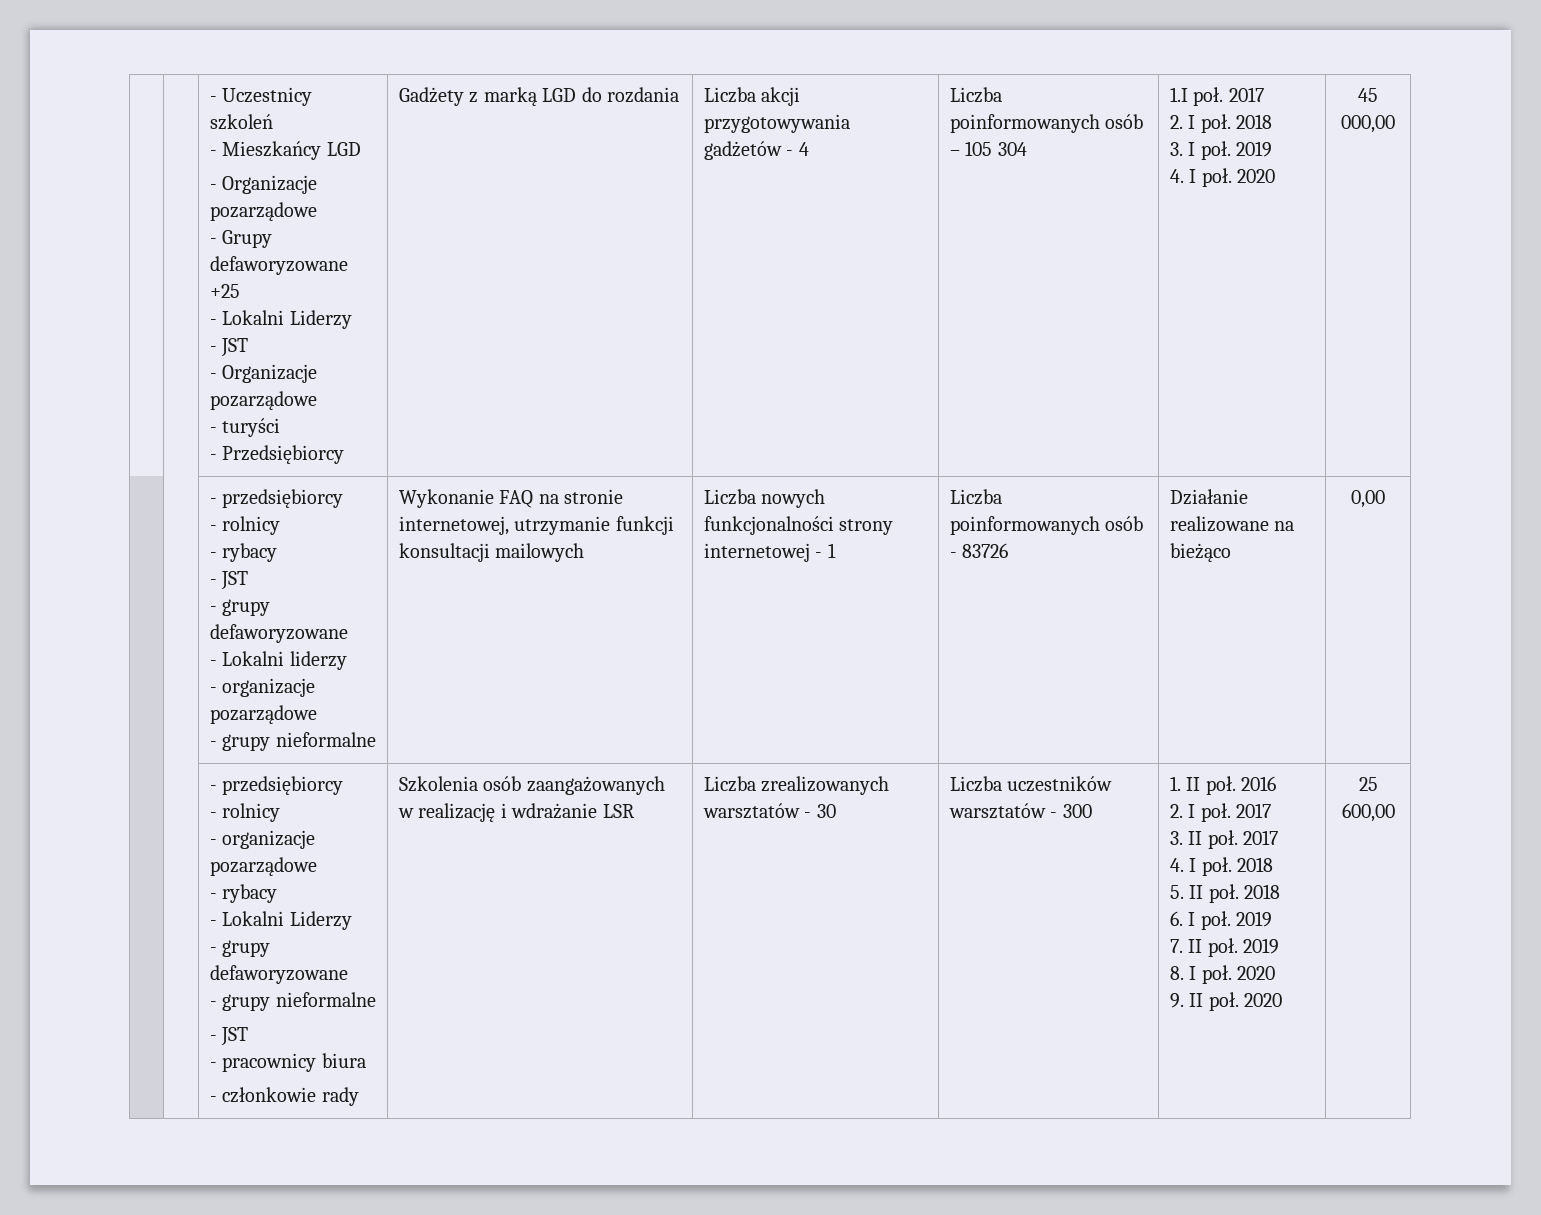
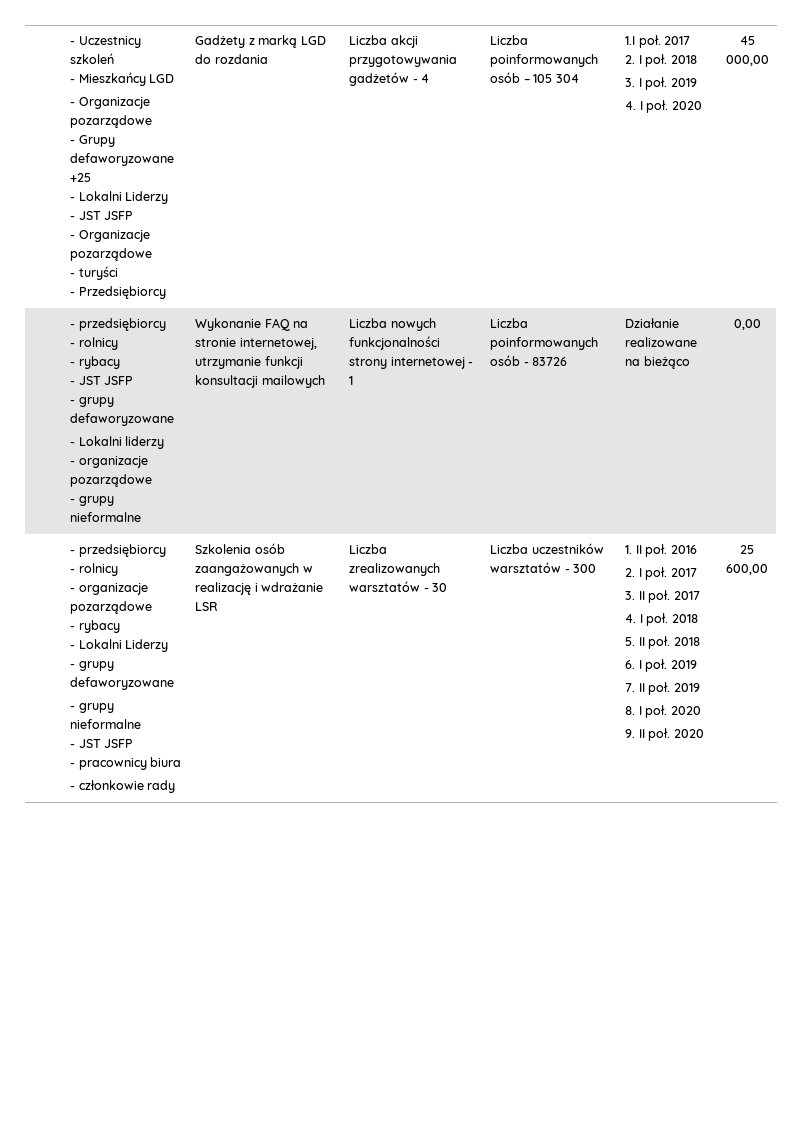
(249, 347) none -> [104,211,134,220] JSFP
(249, 580) none -> [104,376,134,385] JSFP
(249, 1036) none -> [104,739,134,748] JSFP

